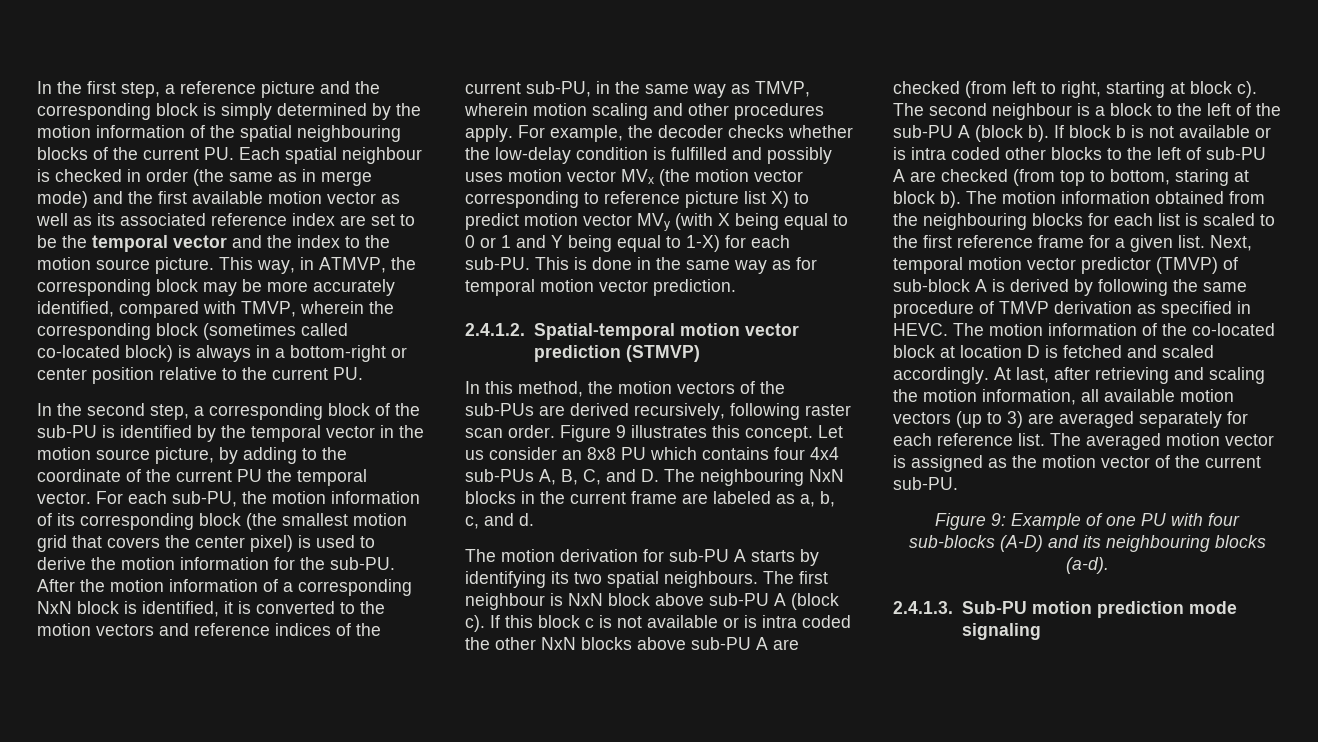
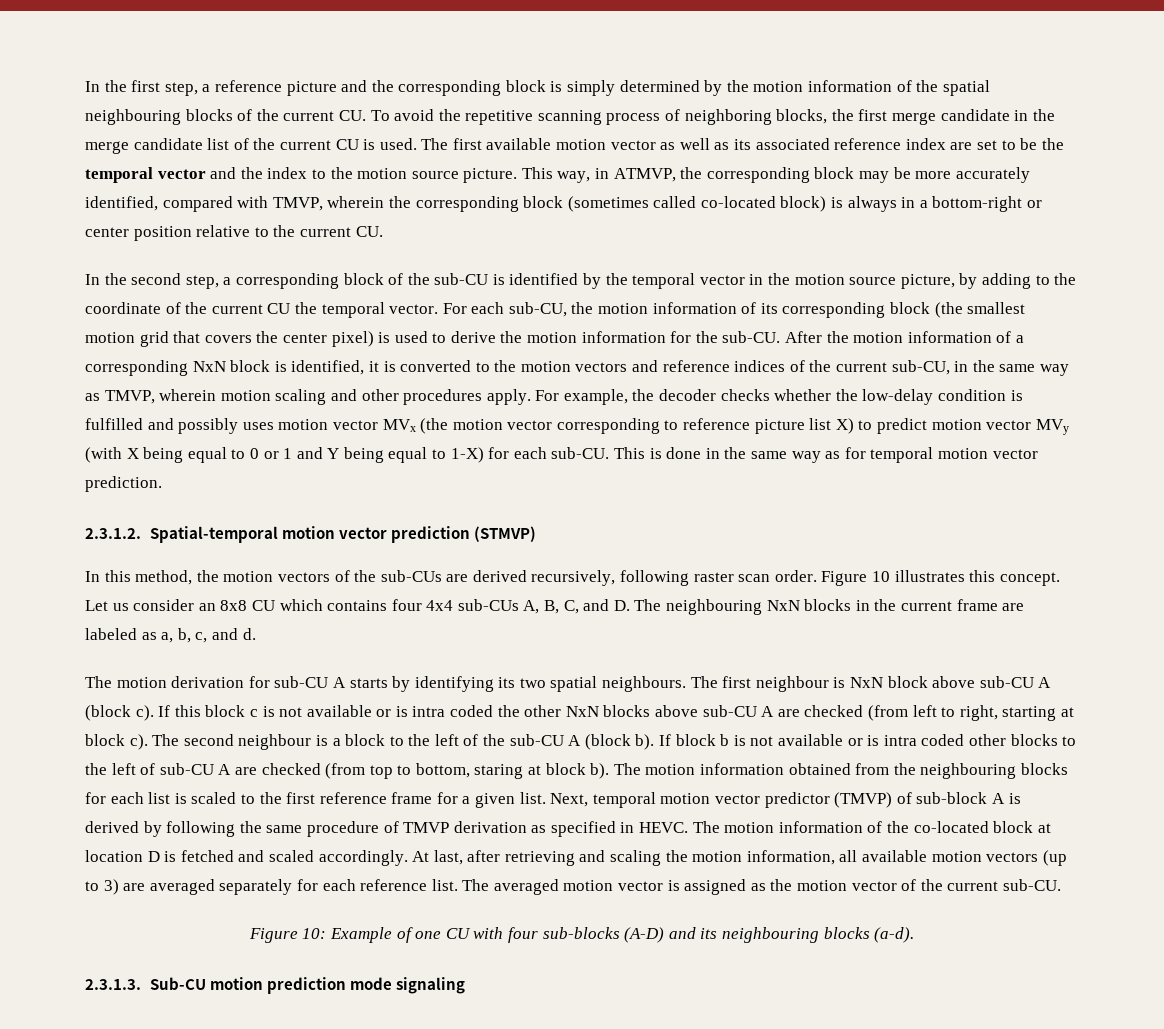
[204,147,422,164] [37,169,372,186] [37,191,153,208] PU. Each spatial neighbour is checked in order (the same as in merge mode) and the -> [338,109,1055,125] [85,138,449,154] CU. To avoid the repetitive scanning process of neighboring blocks, the first merge candidate in the merge candidate list of the current CU is used. The
[333,367,363,380] PU. -> [355,226,383,237] CU.
[37,425,97,438] sub-PU -> [434,273,489,285] sub-CU
[237,469,262,482] PU -> [267,303,291,314] CU
[172,491,237,507] sub-PU, -> [508,302,567,317] sub-CU,
[330,557,395,570] sub-PU. -> [722,331,781,343] sub-CU.
[526,81,591,97] sub-PU, -> [891,360,950,375] sub-CU,
[465,257,530,270] sub-PU. -> [551,447,610,459] sub-CU.
[465,323,525,336] 2.4.1.2. -> [85,528,141,539] 2.3.1.2.
[465,403,534,416] sub-PUs -> [380,570,442,582] sub-CUs
[616,425,626,438] 9 -> [872,571,891,582] 10
[621,447,646,460] PU -> [251,600,275,611] CU
[465,469,534,482] sub-PUs -> [457,599,519,611] sub-CUs
[669,549,729,562] sub-PU -> [274,676,329,688] sub-CU
[709,593,769,606] sub-PU -> [979,676,1034,688] sub-CU
[691,637,751,650] sub-PU -> [702,705,757,717] sub-CU
[893,125,953,138] sub-PU -> [509,734,564,746] sub-CU
[1206,147,1266,160] sub-PU -> [159,763,214,775] sub-CU
[893,477,958,490] [935,513,1006,530] sub-PU. // Figure 9: -> [1002,879,1061,891] [248,928,327,943] sub-CU. // Figure 10:
[1141,513,1166,526] PU -> [445,928,471,939] CU
[893,601,1027,614] 2.4.1.3. Sub-PU -> [85,977,206,990] 2.3.1.3. Sub-CU

